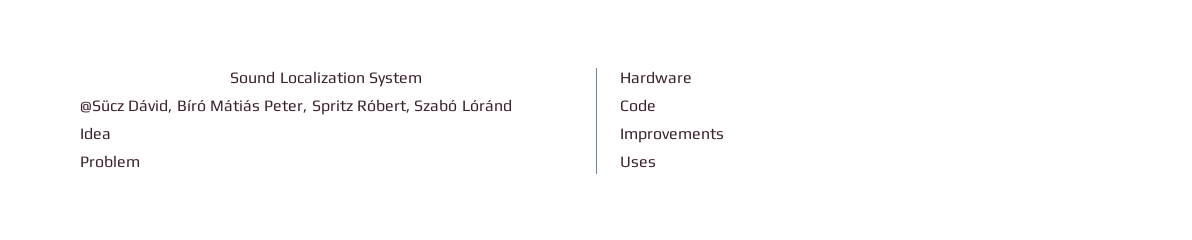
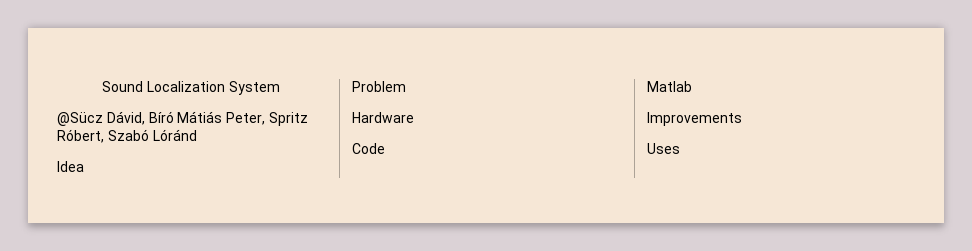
(656, 105) none -> [647,81,692,92] // Matlab

